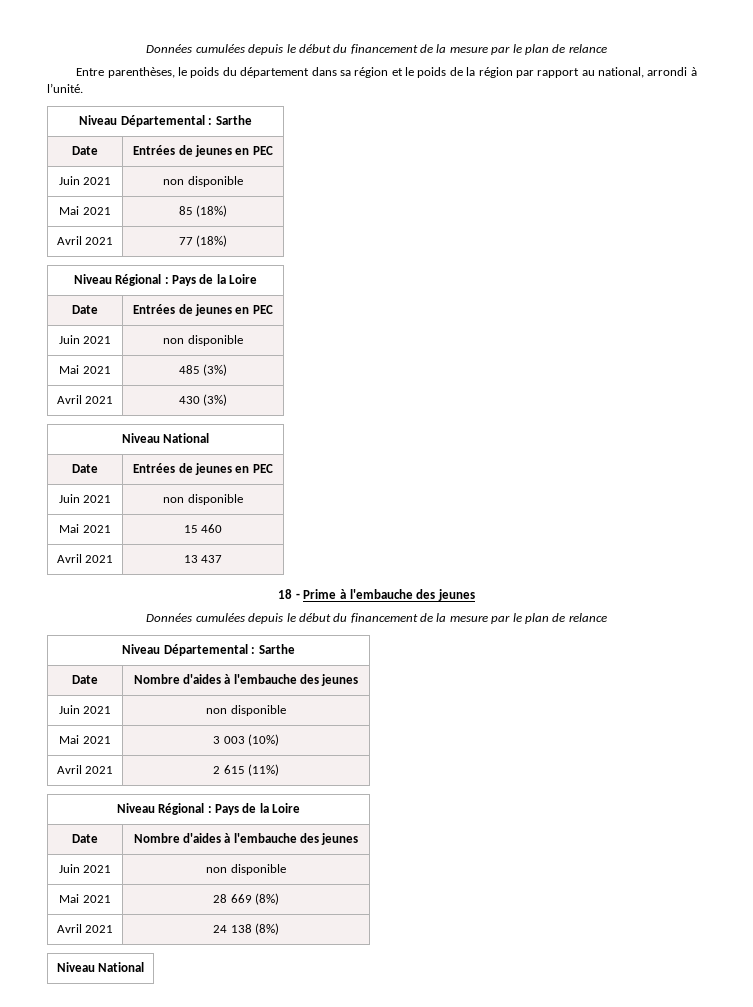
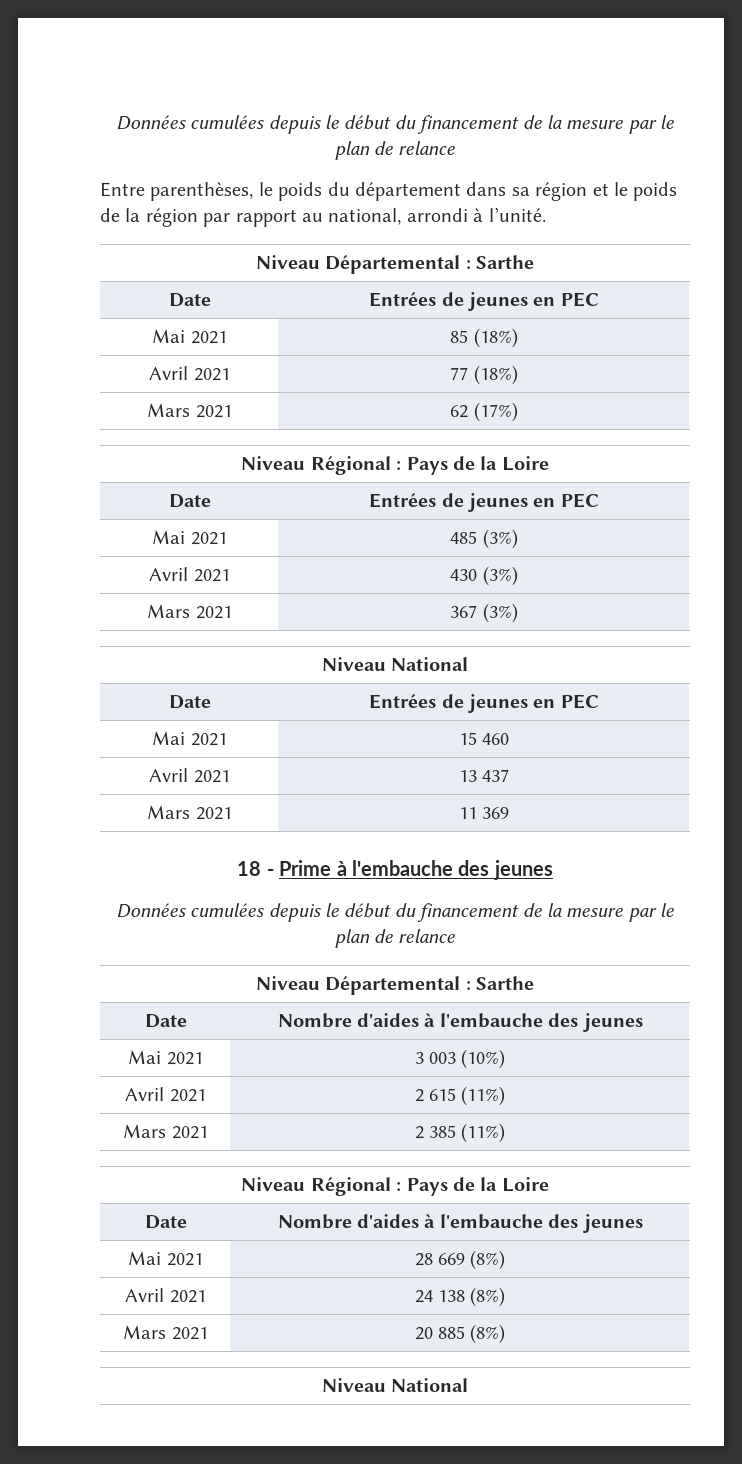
[58,176,112,185] [163,176,243,187] // Juin 2021 | non disponible -> (599, 299) none
(228, 241) none -> [147,403,232,418] [450,402,518,422] // Mars 2021 | 62 (17%)
[58,335,112,344] [163,335,243,346] // Juin 2021 | non disponible -> (599, 500) none
(228, 400) none -> [147,604,232,619] [450,603,518,623] // Mars 2021 | 367 (3%)
[58,494,112,503] [163,494,243,505] // Juin 2021 | non disponible -> (599, 701) none
(223, 559) none -> [147,805,232,820] [458,807,510,819] // Mars 2021 | 11 369
[58,705,112,714] [206,705,286,716] // Juin 2021 | non disponible -> (643, 1022) none
(279, 770) none -> [123,1124,208,1139] [414,1123,506,1143] // Mars 2021 | 2 385 (11%)
[58,864,112,873] [206,864,286,875] // Juin 2021 | non disponible -> (643, 1223) none
(279, 929) none -> [123,1325,208,1340] [414,1324,506,1344] // Mars 2021 | 20 885 (8%)

